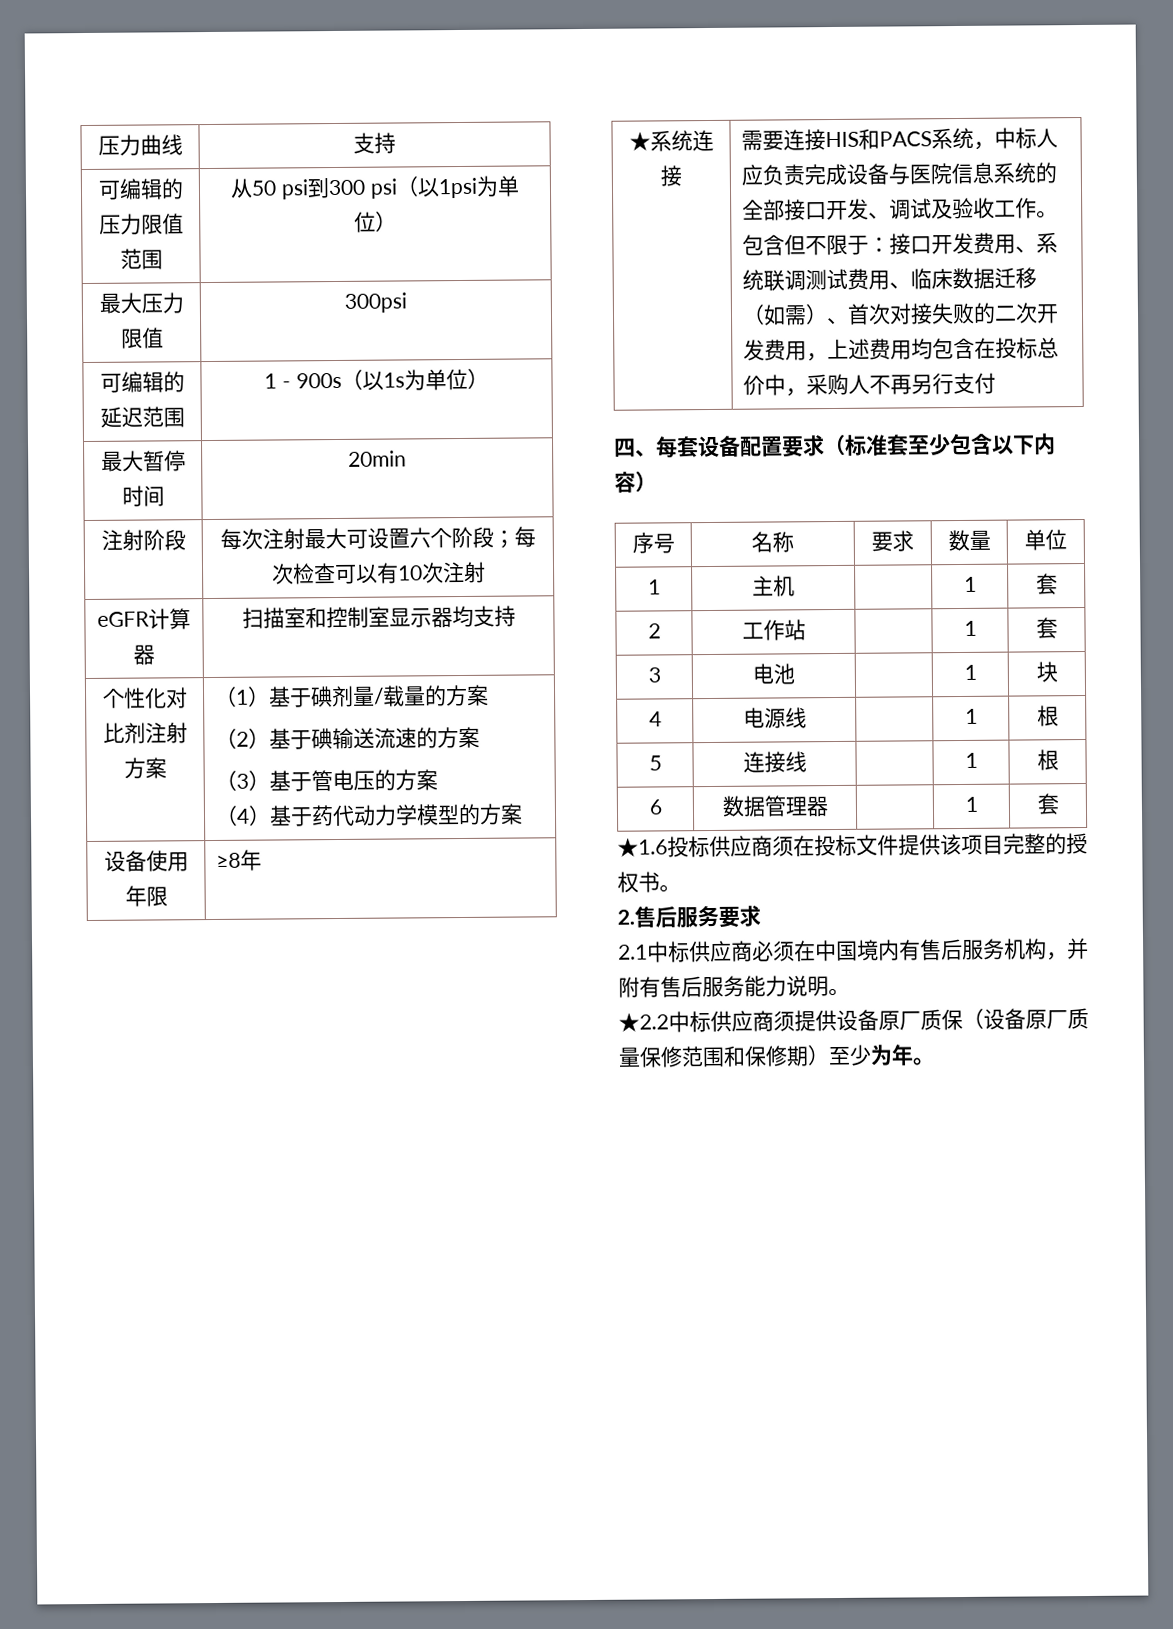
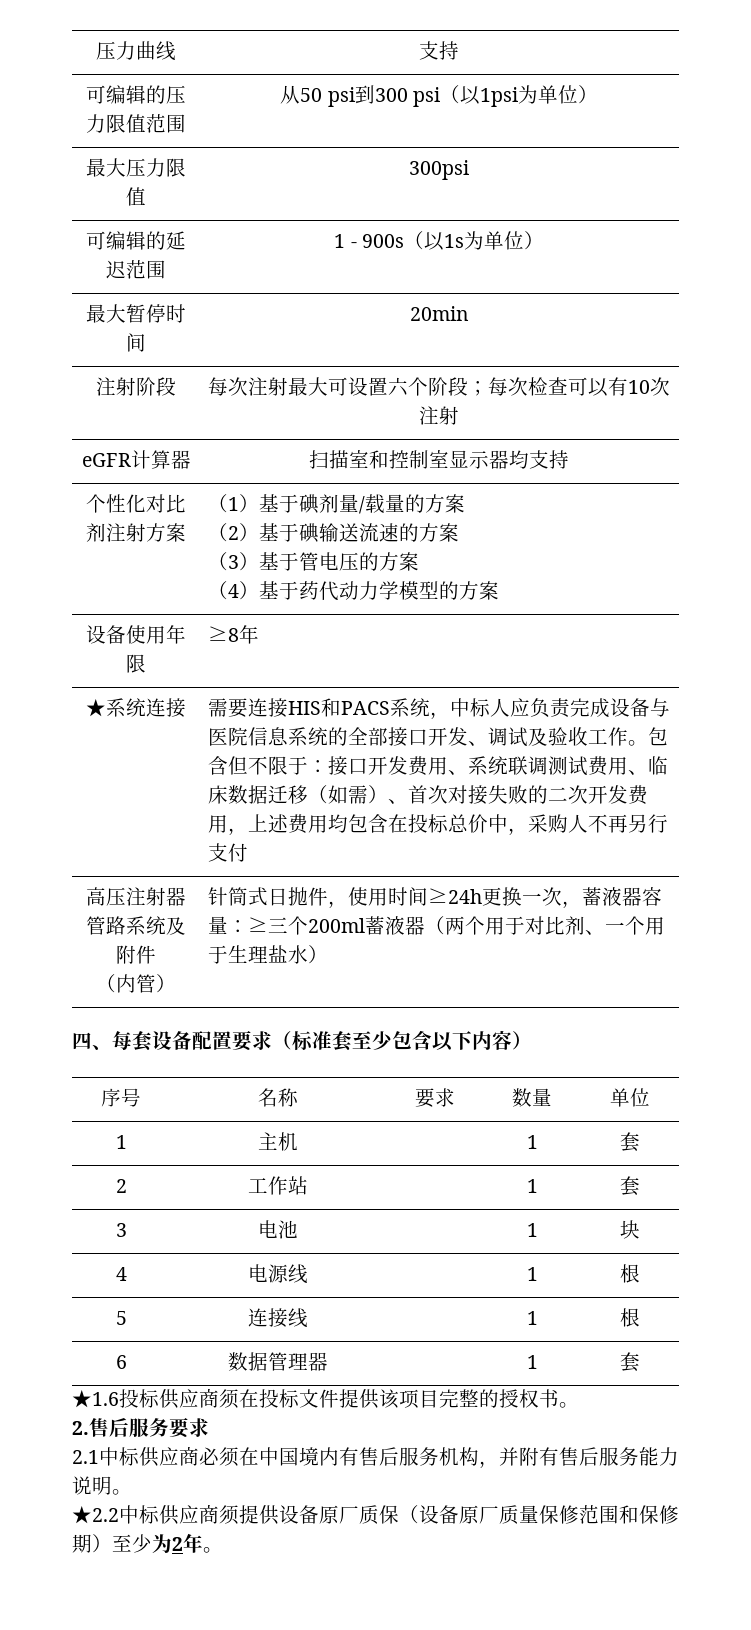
(997, 383) none -> [86,887,186,906] [86,916,186,935] [116,945,156,964] [96,974,176,993] [207,887,662,908] [207,916,665,935] [207,945,328,964] // 高压注射器管路系统及附件 // （内管） | 针筒式日抛件，使用时间≥24h更换一次，蓄液器容量：≥三个200ml蓄液器（两个用于对比剂、一个用于生理盐水）
(893, 1055) none -> [172,1537,183,1551] 2

